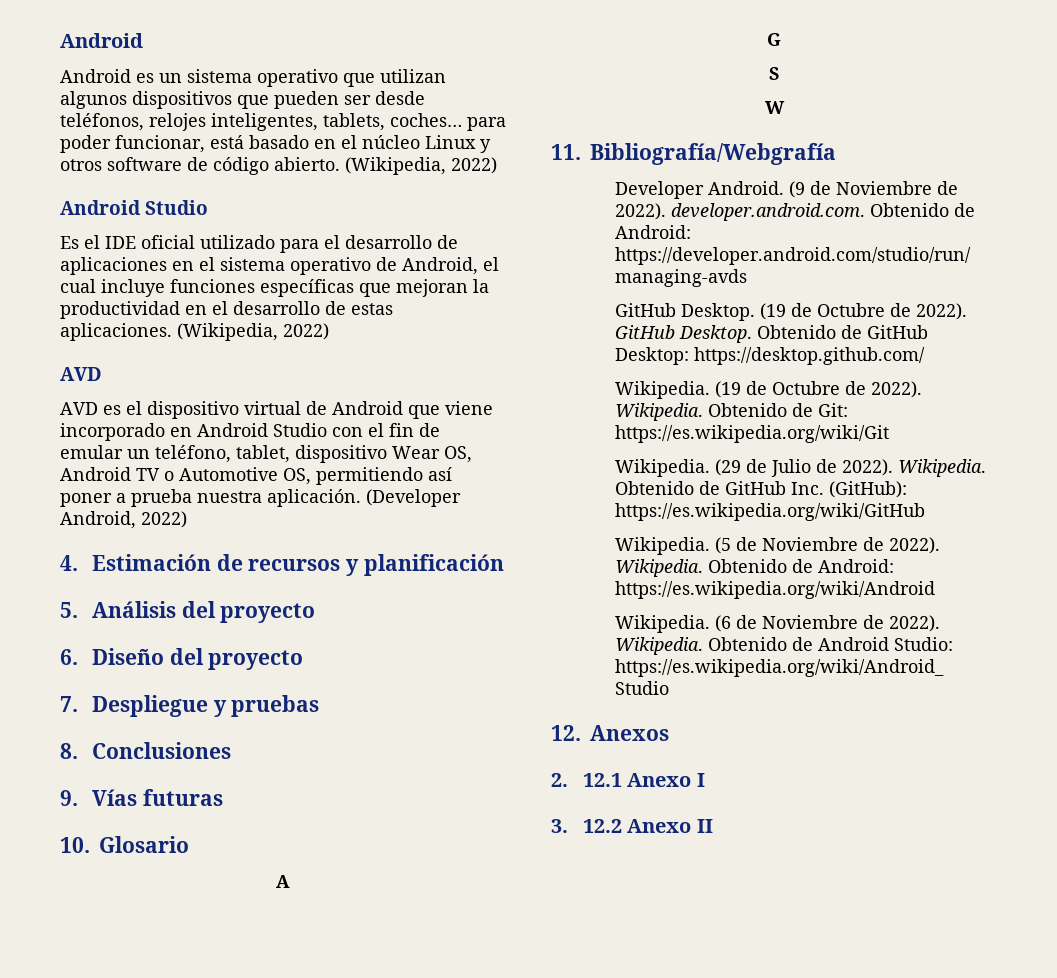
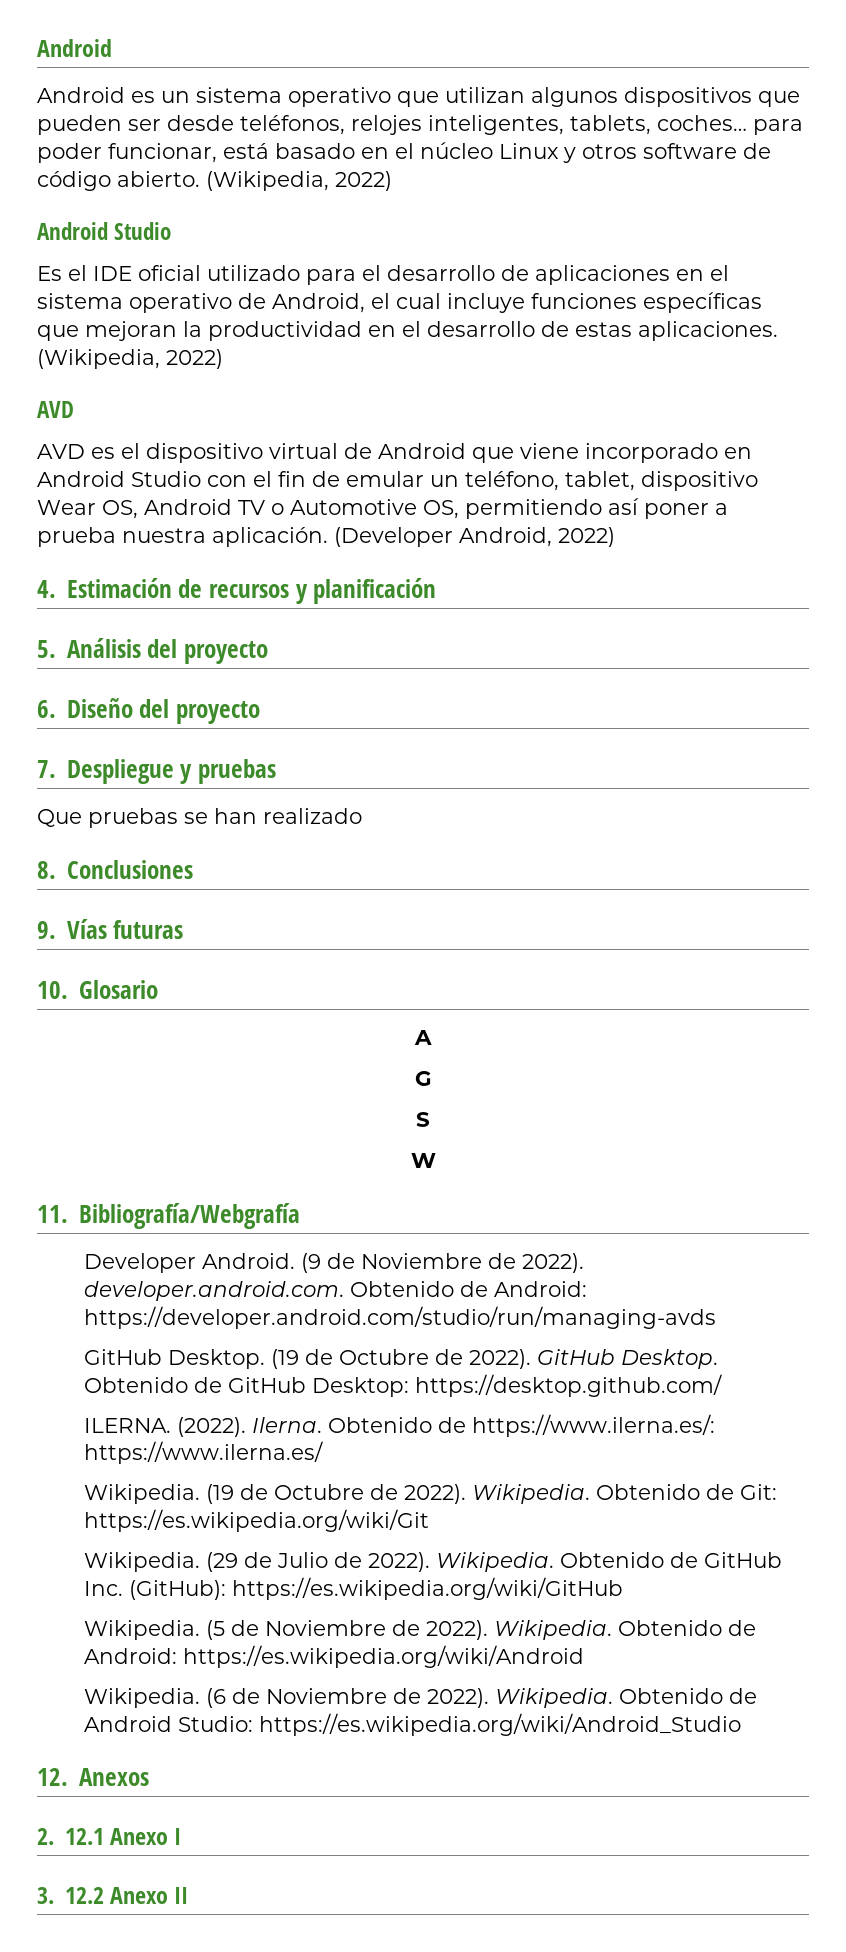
(320, 706) none -> [37,808,362,828] // Que pruebas se han realizado
(926, 356) none -> [84,1414,716,1437] [84,1441,324,1464] // ILERNA. (2022). Ilerna. Obtenido de https://www.ilerna.es/: https://www.ilerna.es/

